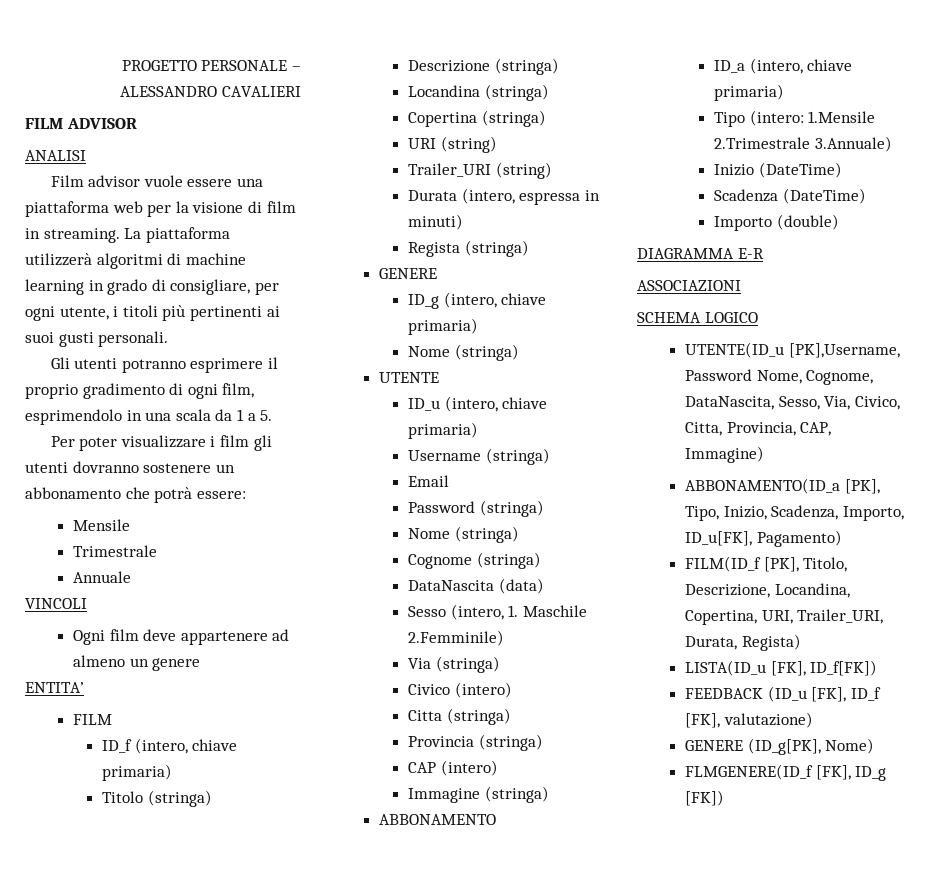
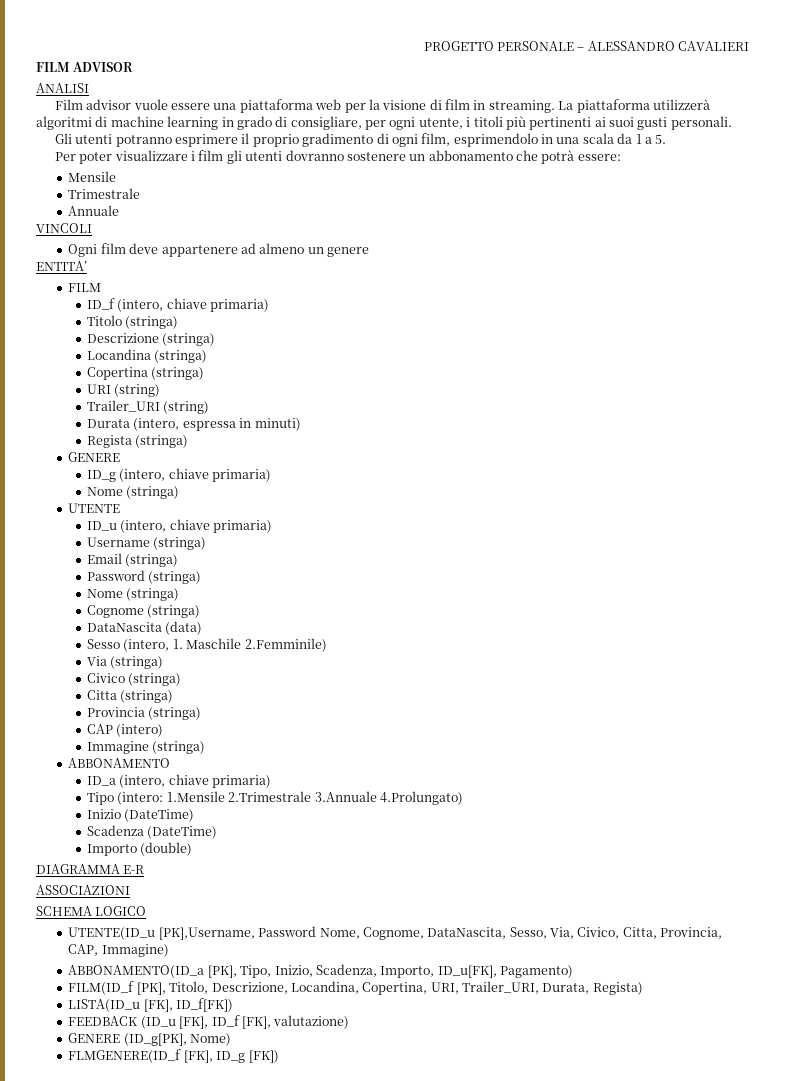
(450, 481) none -> [125,554,179,567] (stringa)
[454,682,512,698] (intero) -> [128,673,182,686] (stringa)
[814,136,892,152] 3.Annuale) -> [314,791,463,805] 3.Annuale 4.Prolungato)

